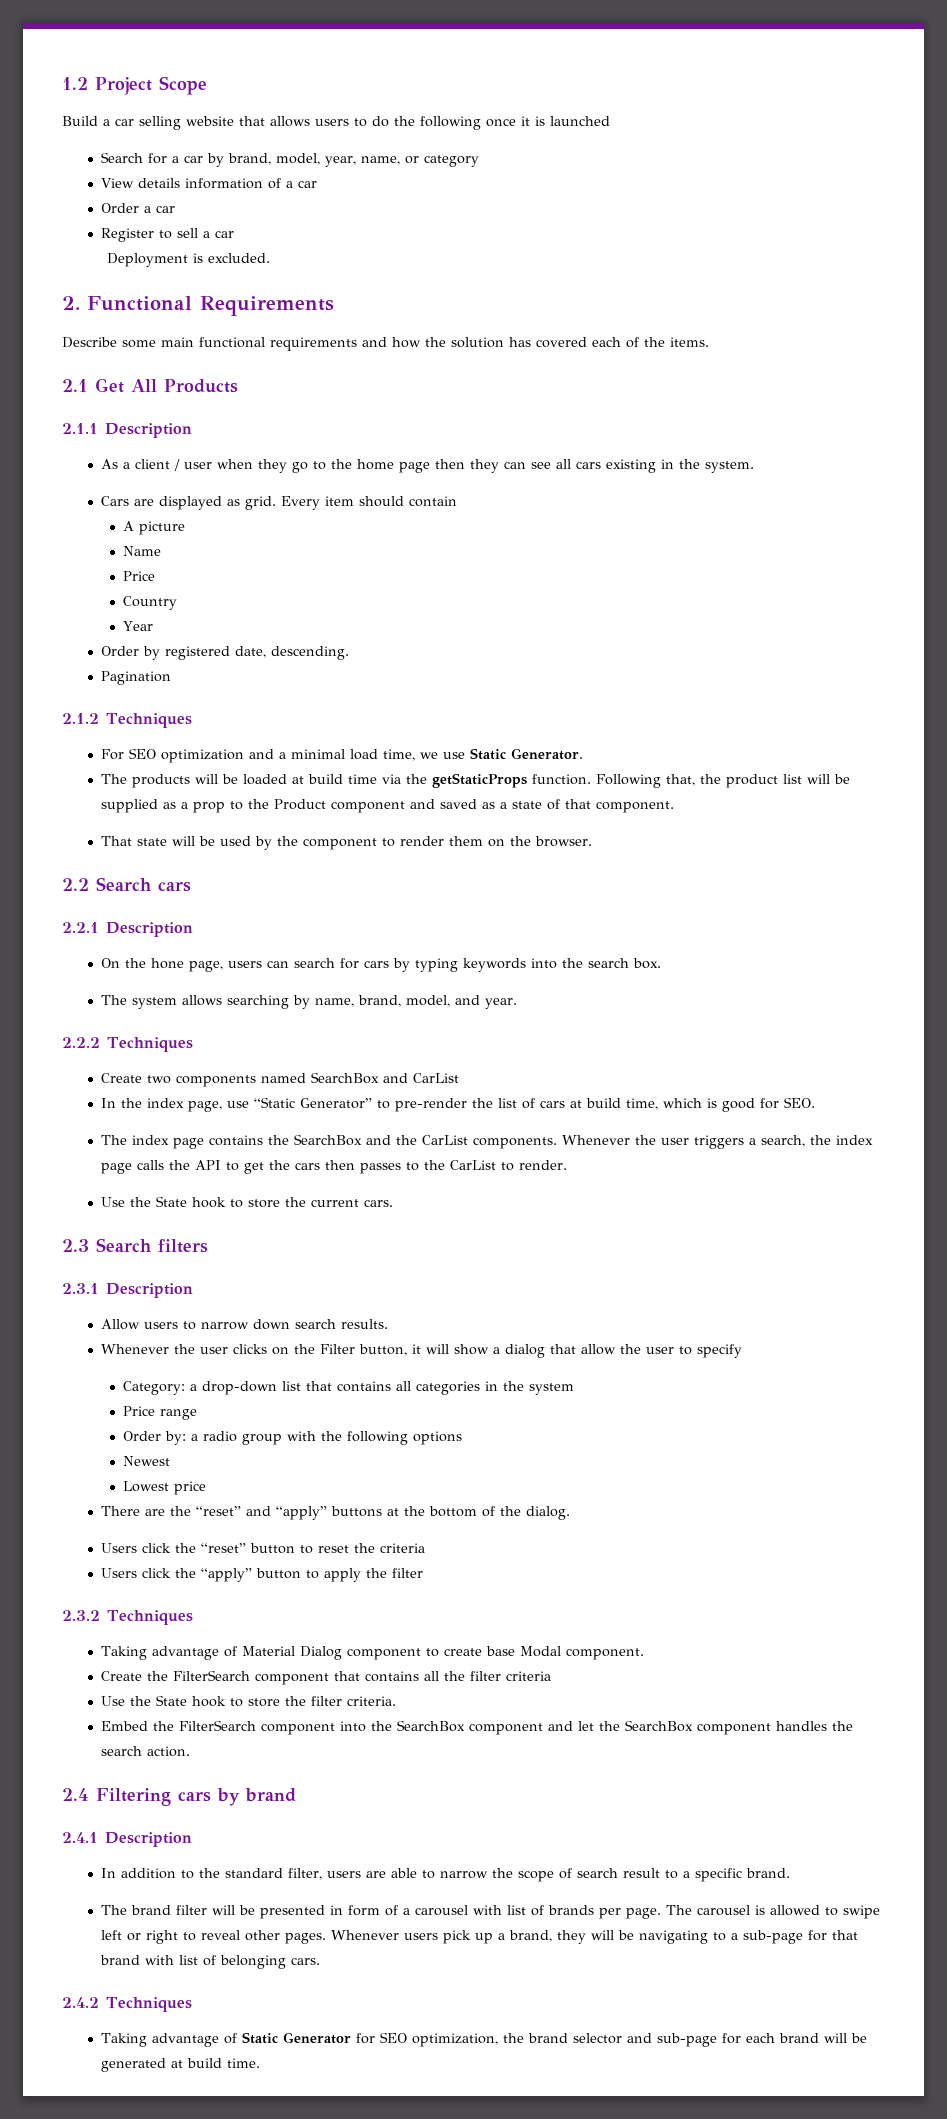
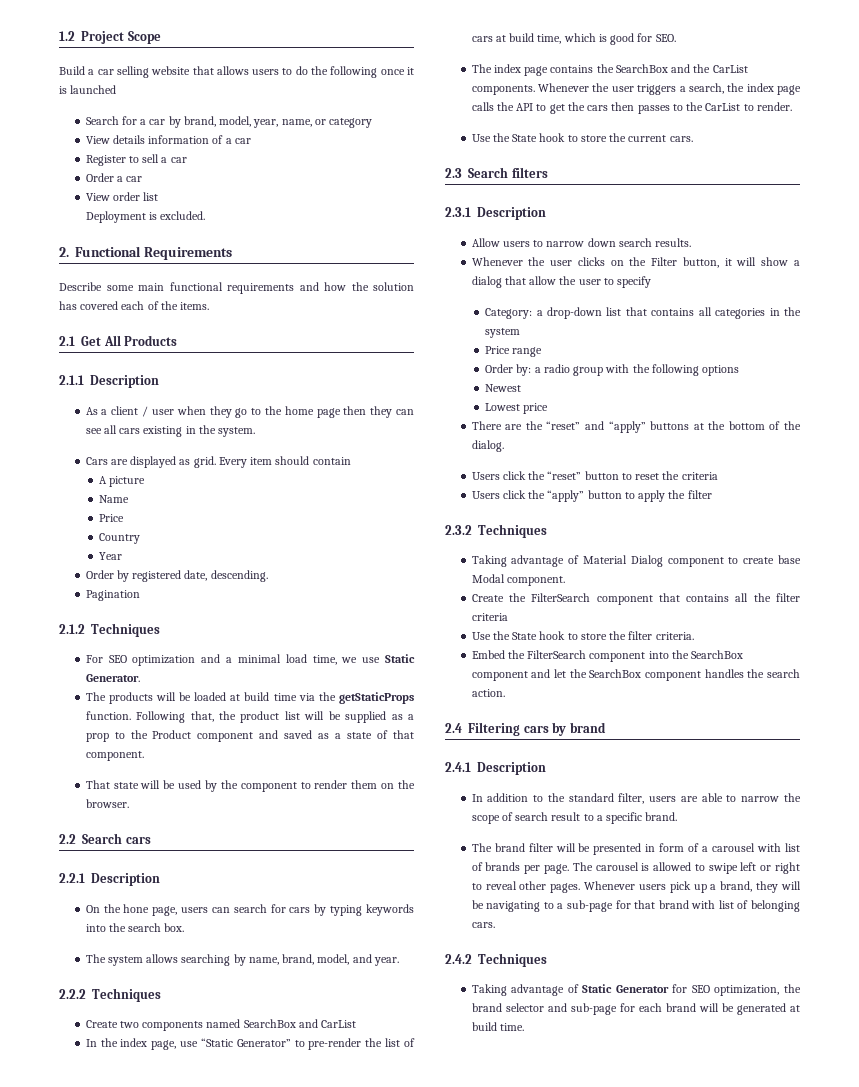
[100,203,175,213] // Order a car -> (251, 141) none
(234, 234) none -> [85,173,143,182] [85,192,159,201] // Order a car // View order list

